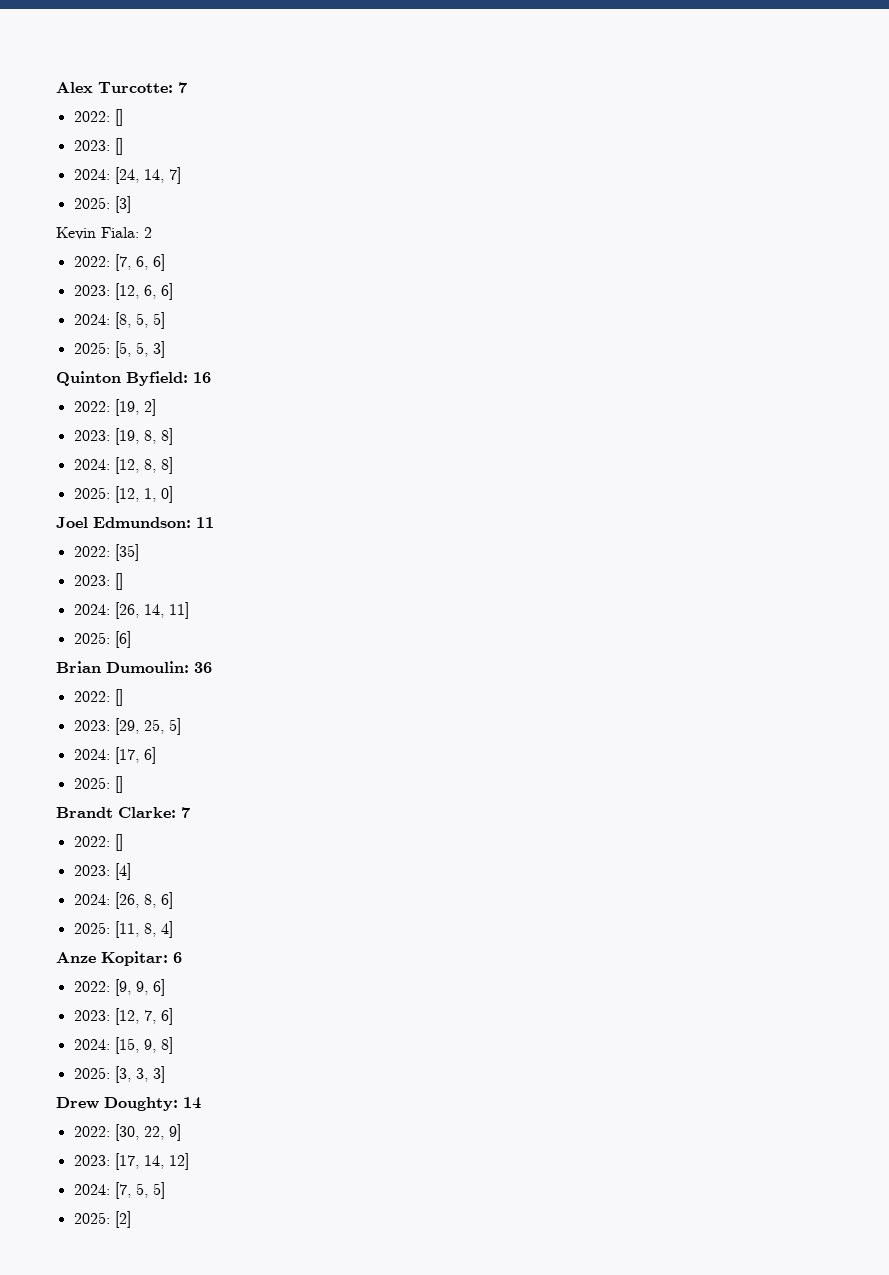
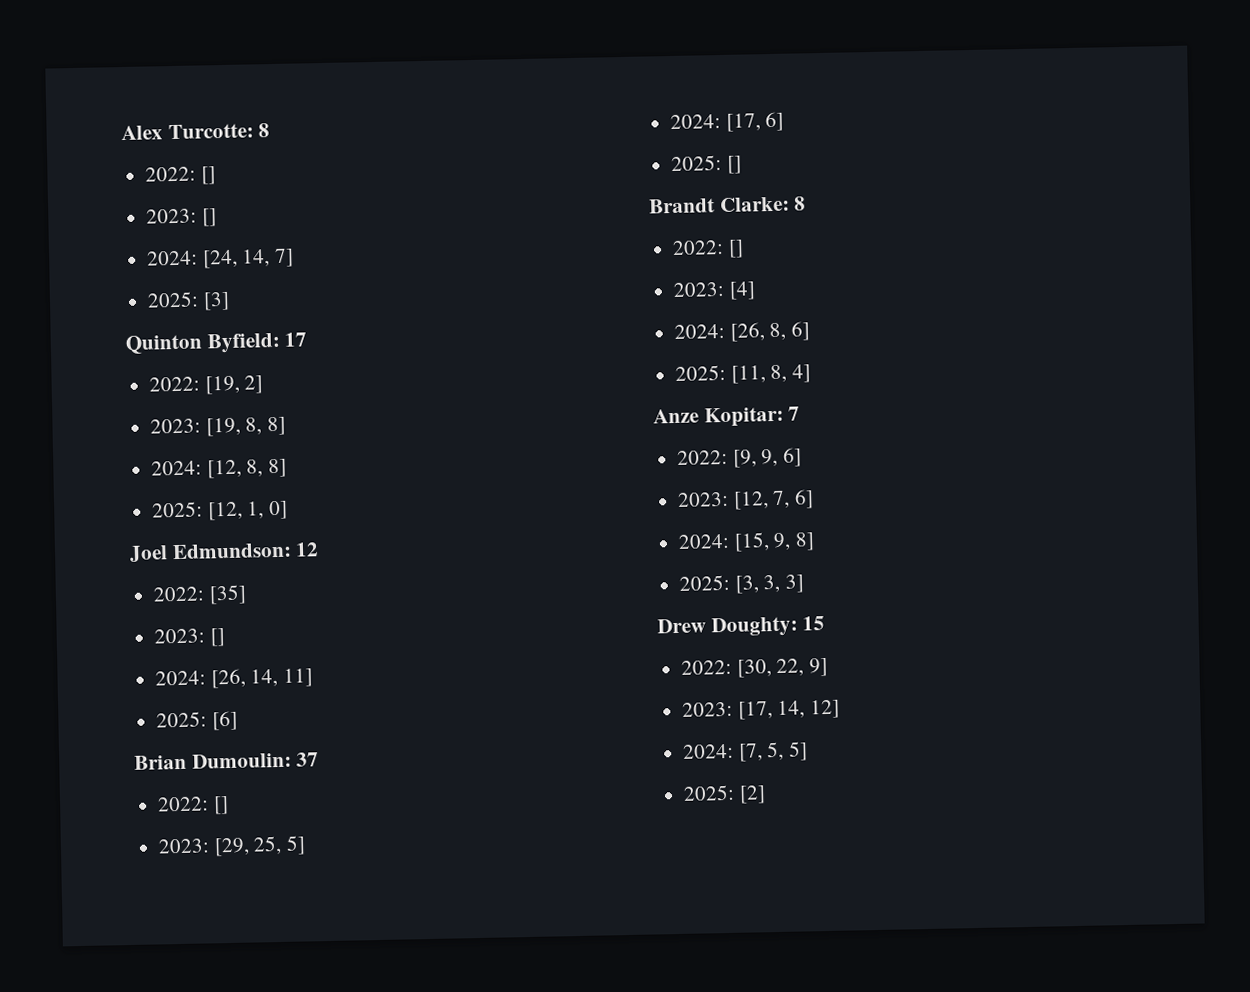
[178,82,187,93] 7 -> [258,123,271,138] 8
[56,227,152,240] [73,254,165,271] [73,283,173,300] [73,312,165,329] [73,341,165,358] // Kevin Fiala: 2 // 2022: [7, 6, 6] // 2023: [12, 6, 6] // 2024: [8, 5, 5] // 2025: [5, 5, 3] -> (230, 301) none
[193,372,211,383] 16 -> [284,332,308,347] 17
[196,517,214,528] 11 -> [295,542,320,557] 12
[194,662,212,673] 36 -> [296,752,320,767] 37
[181,807,190,818] 7 -> [794,196,807,211] 8
[173,952,182,963] 6 -> [788,406,801,421] 7
[183,1097,201,1109] 14 -> [802,616,826,631] 15

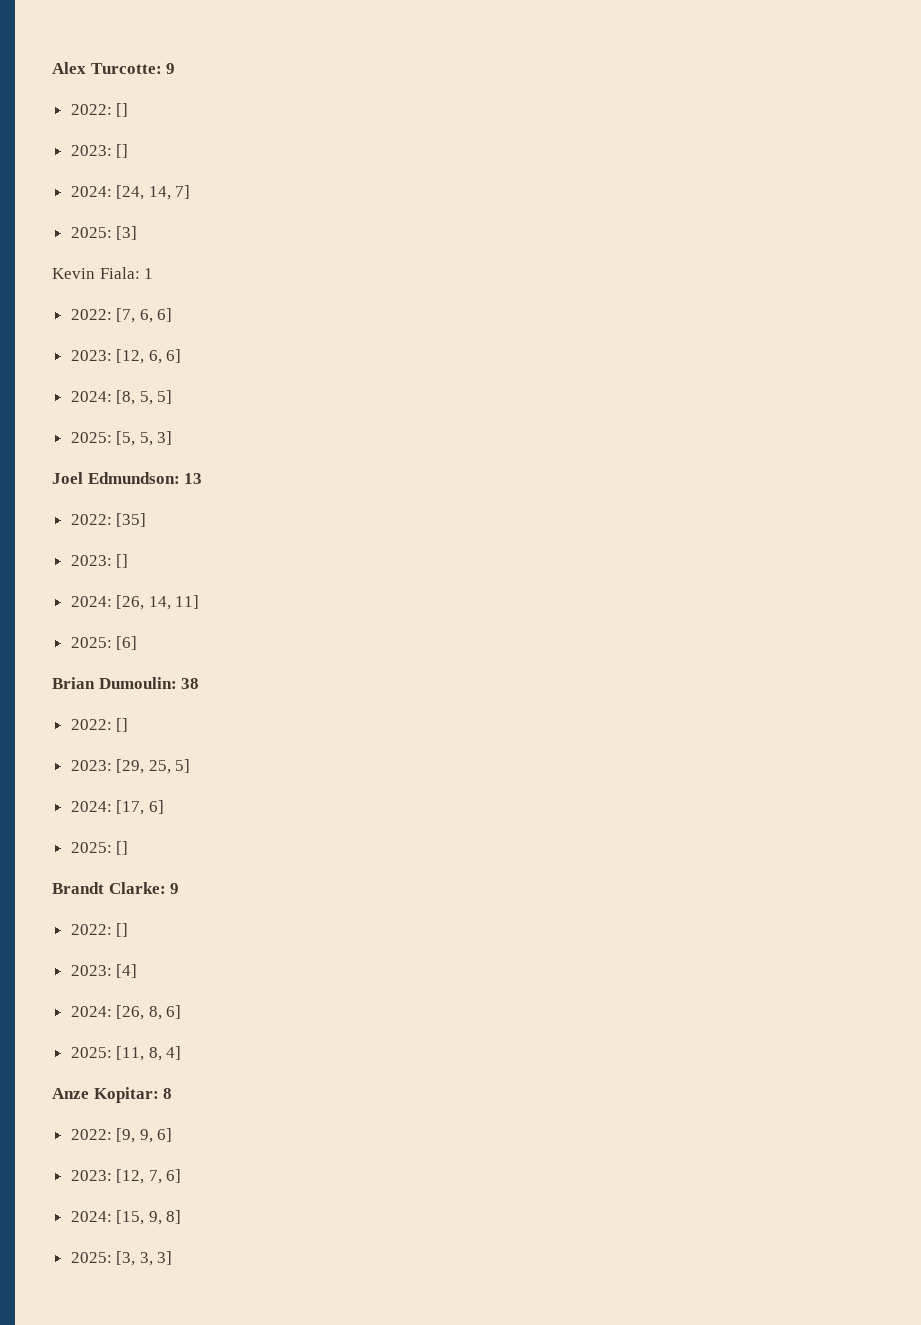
[258,123,271,138] 8 -> [166,63,176,74] 9
[125,332,308,354] [149,375,264,395] [150,416,287,437] [151,458,288,479] [152,500,289,521] Quinton Byfield: 17 // 2022: [19, 2] // 2023: [19, 8, 8] // 2024: [12, 8, 8] // 2025: [12, 1, 0] -> [52,267,154,279] [70,308,173,323] [70,349,182,364] [70,390,173,405] [70,431,173,446] Kevin Fiala: 1 // 2022: [7, 6, 6] // 2023: [12, 6, 6] // 2024: [8, 5, 5] // 2025: [5, 5, 3]
[295,542,320,557] 12 -> [184,473,203,484] 13
[296,752,320,767] 37 -> [181,678,200,689] 38
[794,196,807,211] 8 -> [170,883,180,894] 9
[788,406,801,421] 7 -> [163,1088,173,1099] 8
[657,616,826,638] [681,657,829,678] [682,699,841,720] [683,741,809,762] [683,784,766,804] // Drew Doughty: 15 // 2022: [30, 22, 9] // 2023: [17, 14, 12] // 2024: [7, 5, 5] // 2025: [2] -> (173, 1258) none

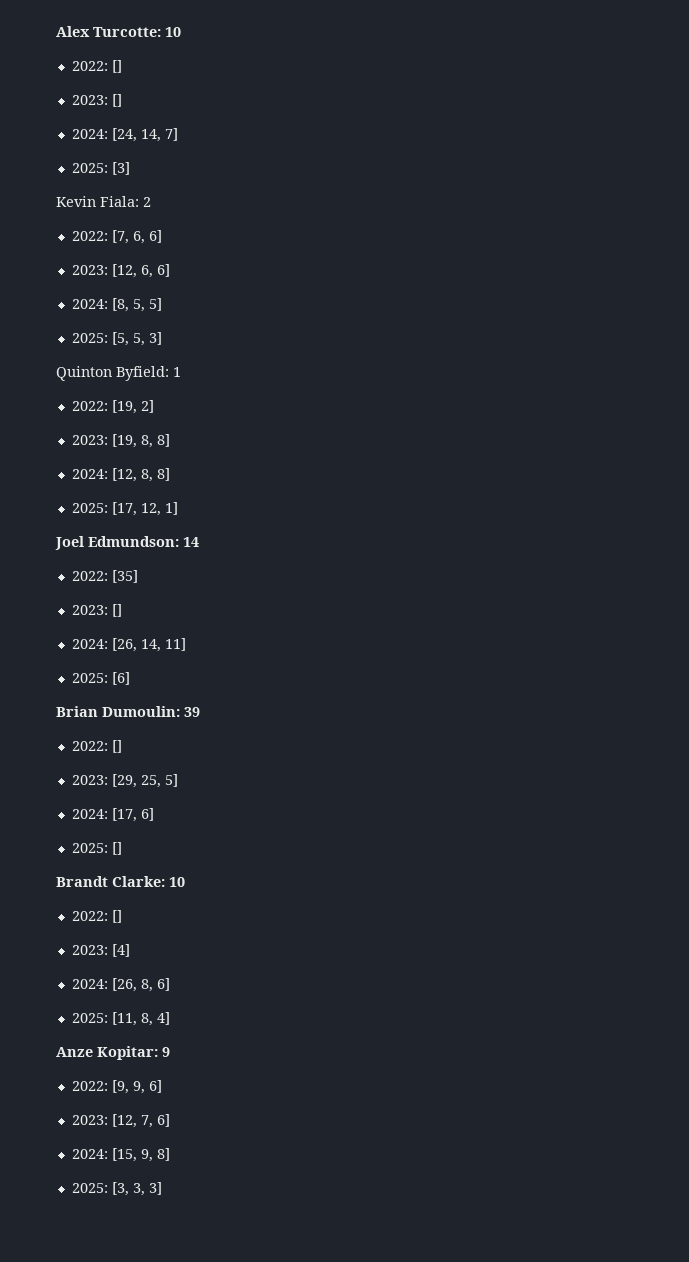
[166,63,176,74] 9 -> [165,27,181,37] 10
[144,268,154,279] 1 -> [143,197,151,207] 2
(173, 438) none -> [56,366,181,381] [71,400,154,414] [71,434,170,448] [71,468,170,482] [71,502,178,516] // Quinton Byfield: 1 // 2022: [19, 2] // 2023: [19, 8, 8] // 2024: [12, 8, 8] // 2025: [17, 12, 1]
[184,473,203,484] 13 -> [183,537,199,547] 14
[181,678,200,689] 38 -> [184,707,200,717] 39
[170,883,180,894] 9 -> [169,877,185,887] 10
[163,1088,173,1099] 8 -> [162,1047,170,1057] 9

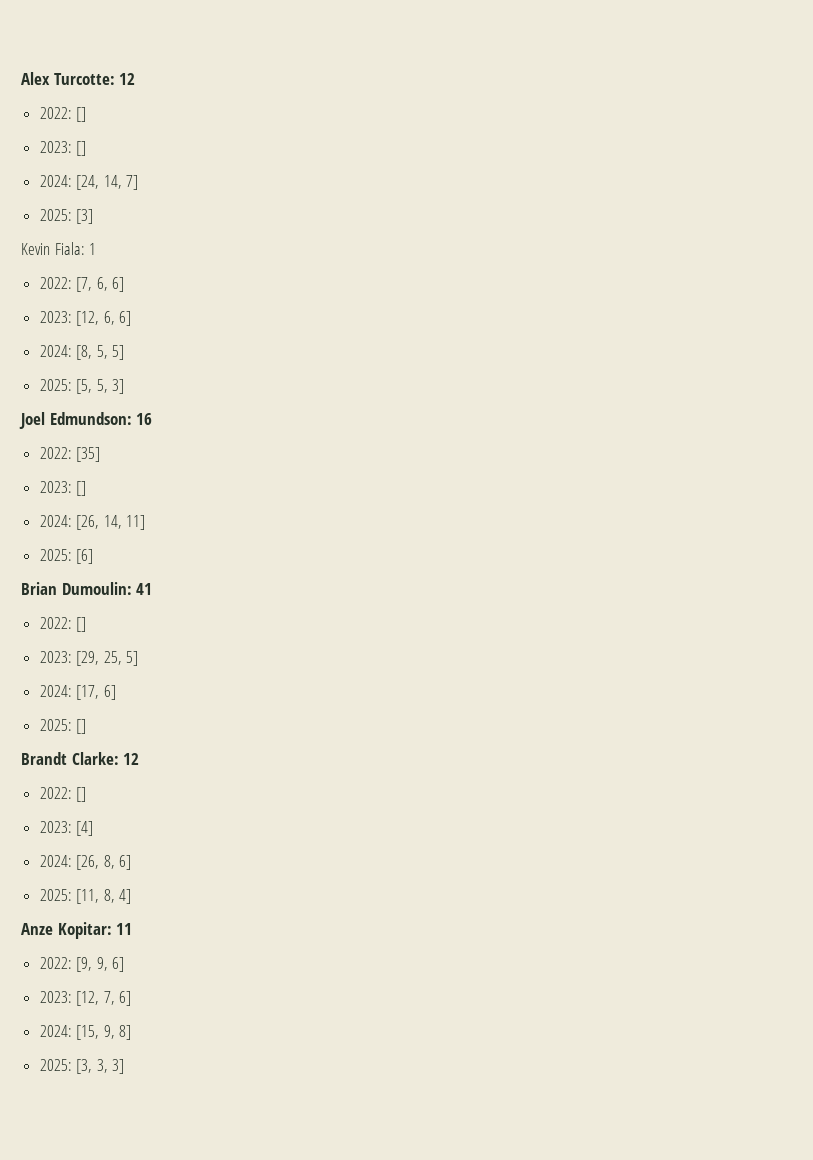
[165,27,181,37] 10 -> [119,73,136,85] 12
[143,197,151,207] 2 -> [89,243,97,255] 1
[56,366,181,381] [71,400,154,414] [71,434,170,448] [71,468,170,482] [71,502,178,516] // Quinton Byfield: 1 // 2022: [19, 2] // 2023: [19, 8, 8] // 2024: [12, 8, 8] // 2025: [17, 12, 1] -> (125, 386) none
[183,537,199,547] 14 -> [136,413,153,425] 16
[184,707,200,717] 39 -> [136,583,153,595] 41
[169,877,185,887] 10 -> [123,753,140,765] 12
[162,1047,170,1057] 9 -> [116,923,133,935] 11

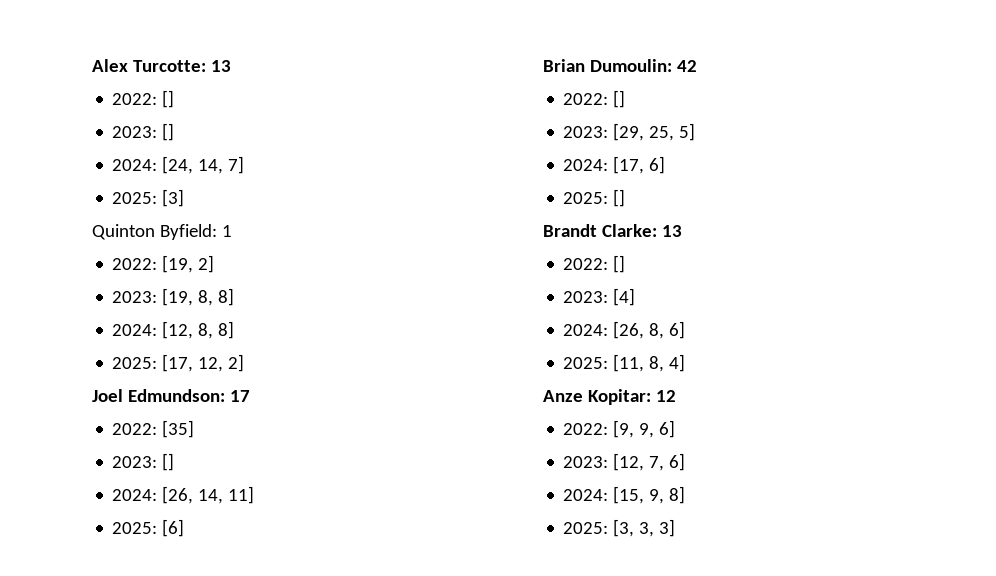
[119,73,136,85] 12 -> [210,60,231,72] 13
[21,242,85,255] Kevin Fiala: -> [92,224,217,240] Quinton Byfield:
[76,277,125,292] [39,311,132,326] [39,345,125,360] [39,379,125,394] [7, 6, 6] // 2023: [12, 6, 6] // 2024: [8, 5, 5] // 2025: [5, 5, 3] -> [162,255,215,273] [112,288,235,306] [112,321,235,339] [112,354,245,372] [19, 2] // 2023: [19, 8, 8] // 2024: [12, 8, 8] // 2025: [17, 12, 2]
[136,413,153,425] 16 -> [229,390,250,402] 17
[136,583,153,595] 41 -> [676,60,697,72] 42
[123,753,140,765] 12 -> [661,225,682,237] 13
[116,923,133,935] 11 -> [655,390,676,402] 12

